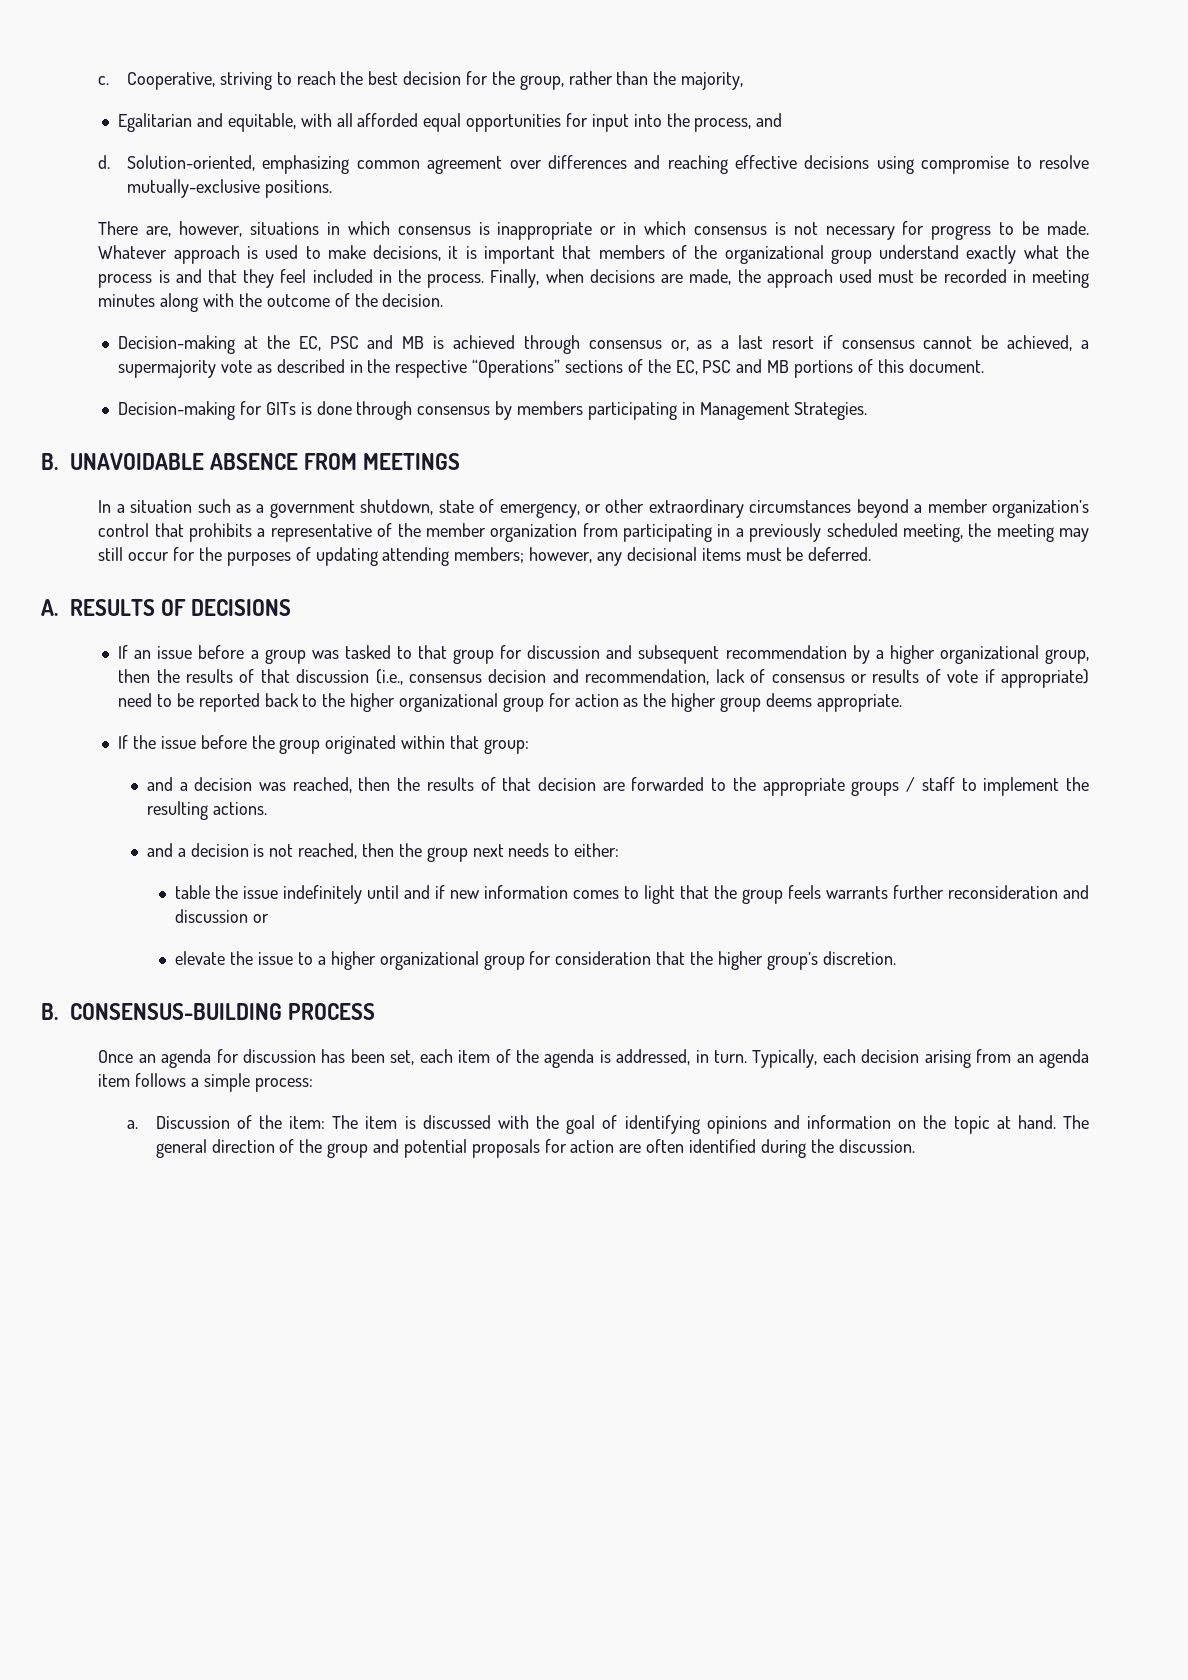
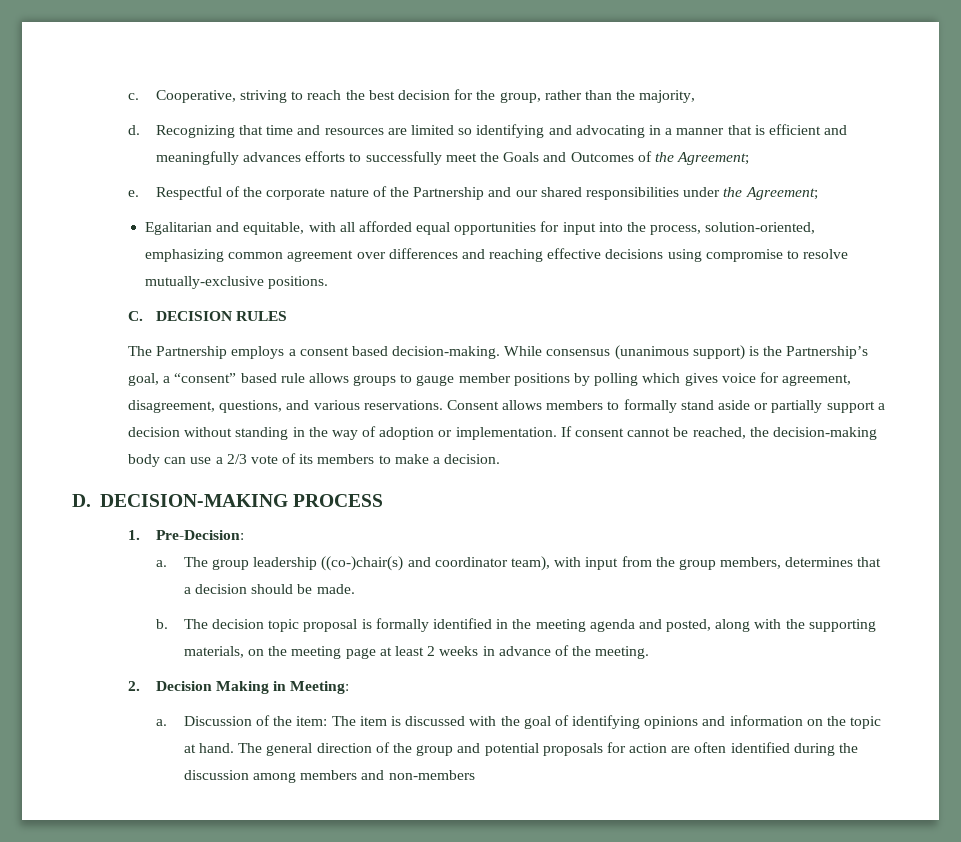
(744, 81) none -> [127,124,848,138] [155,151,750,165] [127,186,818,200] // d. Recognizing that time and resources are limited so identifying and advocating in a manner that is efficient and meaningfully advances efforts to successfully meet the Goals and Outcomes of the Agreement; // e. Respectful of the corporate nature of the Partnership and our shared responsibilities under the Agreement;
[756,113,783,127] [98,155,256,171] and // d. Solution-oriented, -> [705,222,816,234] solution-oriented,
[98,221,1090,240] [98,245,1090,264] [98,269,1090,288] [98,293,444,312] [118,335,1090,354] [118,359,984,378] [118,401,868,420] [41,453,460,470] [98,499,1090,518] [98,523,1090,542] [98,547,872,566] [41,599,291,616] [118,645,1089,664] [118,669,1089,688] [118,693,902,712] [118,735,529,754] [146,777,1089,796] [146,801,267,820] [146,843,620,862] [175,885,1090,904] [175,909,270,923] [175,951,896,970] [41,1003,375,1020] [98,1049,1090,1068] [98,1073,313,1092] There are, however, situations in which consensus is inappropriate or in which consensus is not necessary for progress to be made. Whatever approach is used to make decisions, it is important that members of the organizational group understand exactly what the process is and that they feel included in the process. Finally, when decisions are made, the approach used must be recorded in meeting minutes along with the outcome of the decision. // Decision-making at the EC, PSC and MB is achieved through consensus or, as a last resort if consensus cannot be achieved, a supermajority vote as described in the respective “Operations” sections of the EC, PSC and MB portions of this document. // Decision-making for GITs is done through consensus by members participating in Management Strategies. // B. UNAVOIDABLE ABSENCE FROM MEETINGS // In a situation such as a government shutdown, state of emergency, or other extraordinary circumstances beyond a member organization’s control that prohibits a representative of the member organization from participating in a previously scheduled meeting, the meeting may still occur for the purposes of updating attending members; however, any decisional items must be deferred. // A. RESULTS OF DECISIONS // If an issue before a group was tasked to that group for discussion and subsequent recommendation by a higher organizational group, then the results of that discussion (i.e., consensus decision and recommendation, lack of consensus or results of vote if appropriate) need to be reported back to the higher organizational group for action as the higher group deems appropriate. // If the issue before the group originated within that group: // and a decision was reached, then the results of that decision are forwarded to the appropriate groups / staff to implement the resulting actions. // and a decision is not reached, then the group next needs to either: // table the issue indefinitely until and if new information comes to light that the group feels warrants further reconsideration and discussion or // elevate the issue to a higher organizational group for consideration that the higher group’s discretion. // B. CONSENSUS-BUILDING PROCESS // Once an agenda for discussion has been set, each item of the agenda is addressed, in turn. Typically, each decision arising from an agenda item follows a simple process: -> [127,311,288,321] [127,345,869,360] [127,372,852,386] [127,399,885,413] [127,426,877,440] [127,453,501,467] [72,494,384,507] [127,530,244,540] [155,556,882,571] [183,584,355,594] [155,618,876,632] [183,645,650,659] [127,681,350,694] C. DECISION RULES // The Partnership employs a consent based decision-making. While consensus (unanimous support) is the Partnership’s goal, a “consent” based rule allows groups to gauge member positions by polling which gives voice for agreement, disagreement, questions, and various reservations. Consent allows members to formally stand aside or partially support a decision without standing in the way of adoption or implementation. If consent cannot be reached, the decision-making body can use a 2/3 vote of its members to make a decision. // D. DECISION-MAKING PROCESS // 1. Pre-Decision: // a. The group leadership ((co-)chair(s) and coordinator team), with input from the group members, determines that a decision should be made. // b. The decision topic proposal is formally identified in the meeting agenda and posted, along with the supporting materials, on the meeting page at least 2 weeks in advance of the meeting. // 2. Decision Making in Meeting:
[838,1139,915,1153] discussion. -> [183,770,475,783] discussion among members and non-members

